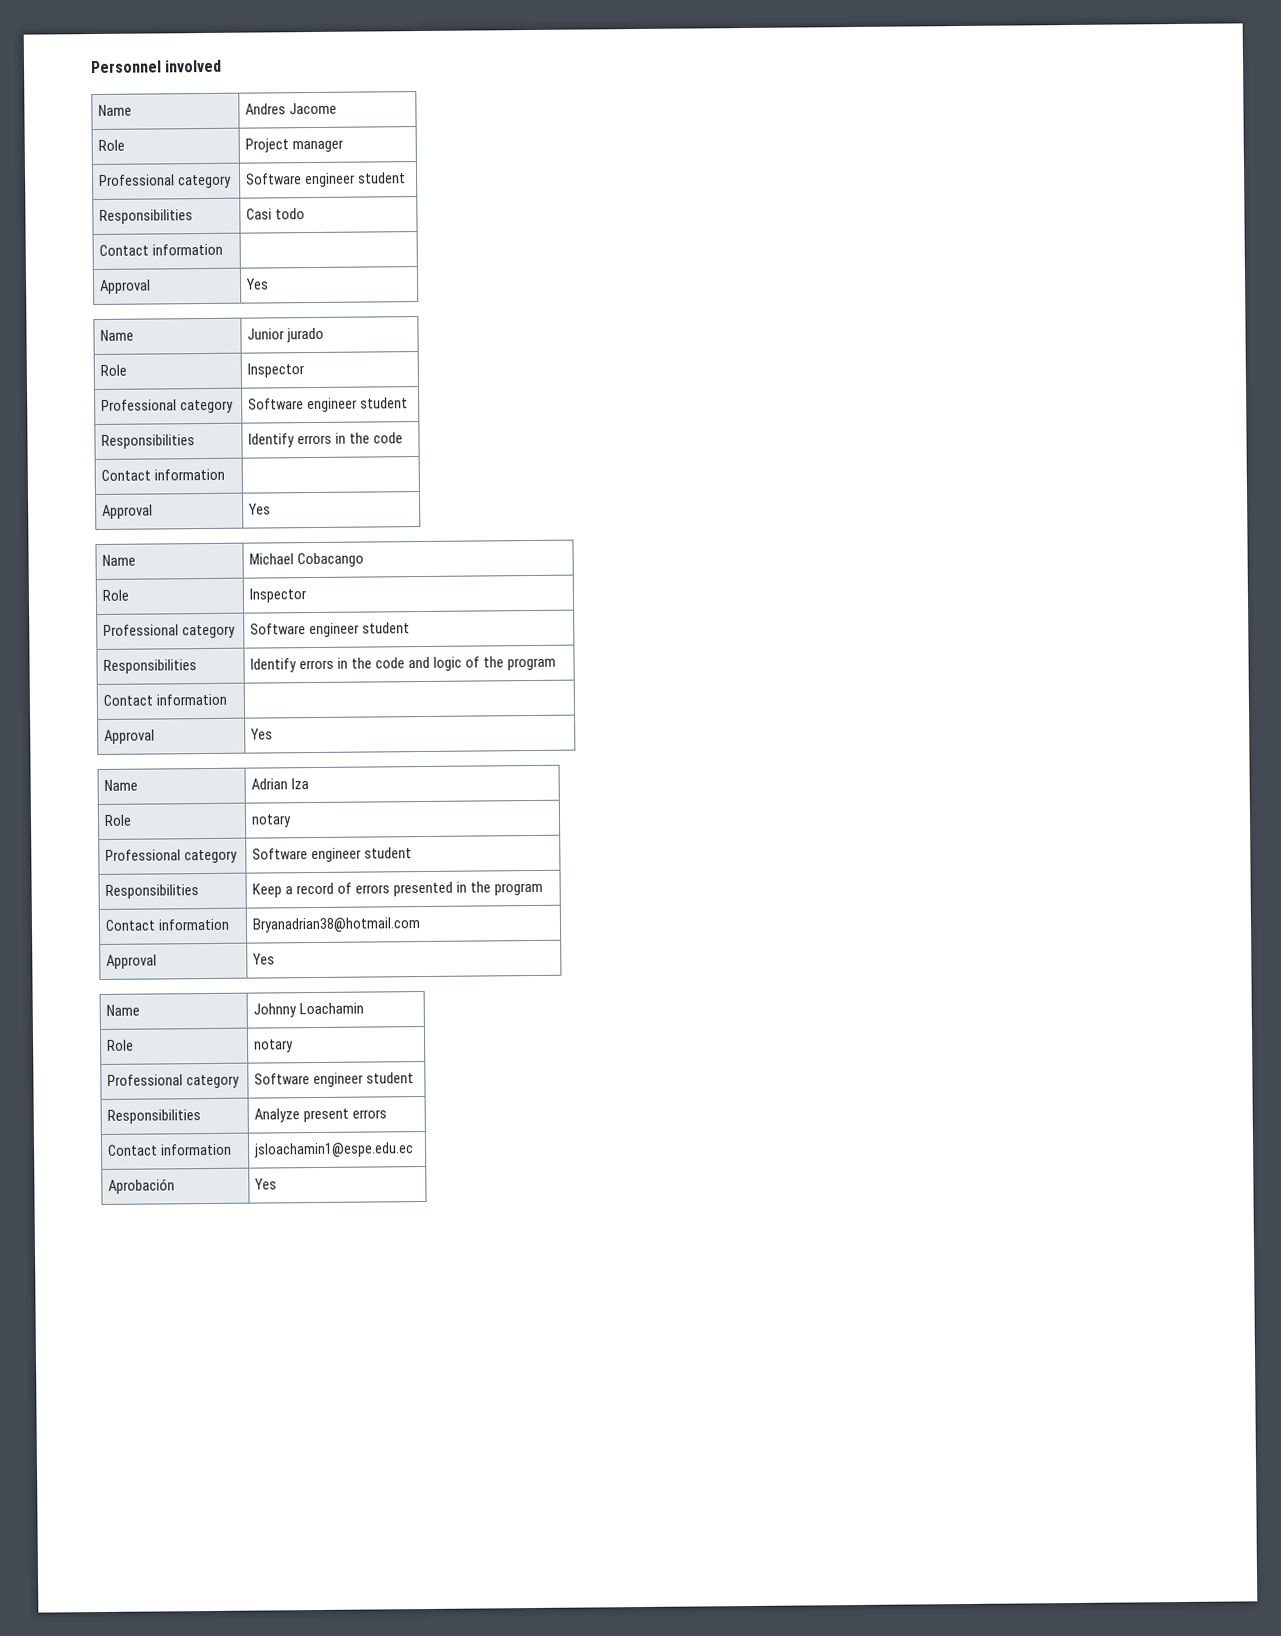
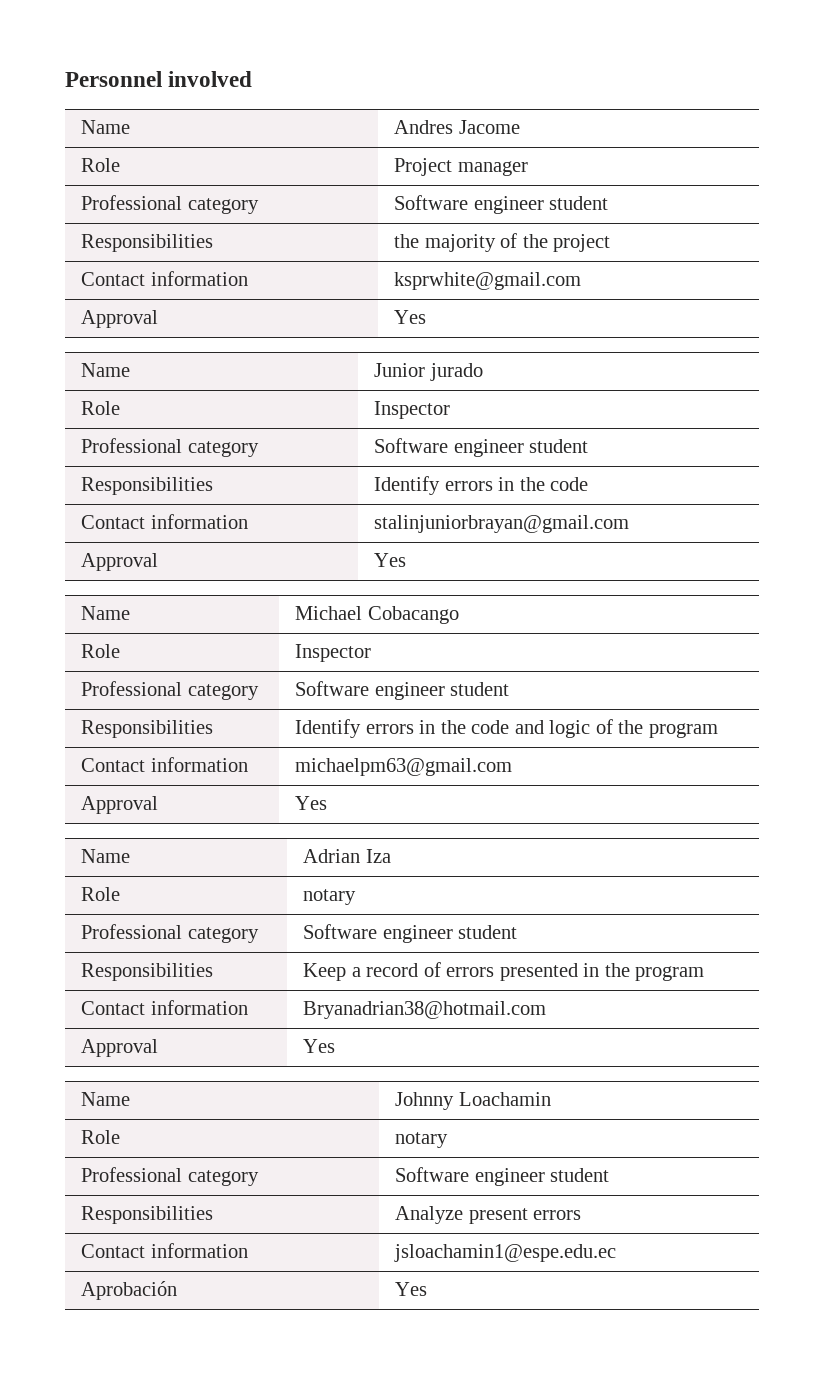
[246,208,306,220] [99,243,224,256] Casi todo // Contact information | -> [394,233,611,252] [81,271,248,286] [394,272,582,290] the majority of the project // Contact information | ksprwhite@gmail.com
(226, 474) none -> [374,515,630,533] stalinjuniorbrayan@gmail.com
(228, 699) none -> [295,758,513,776] michaelpm63@gmail.com

